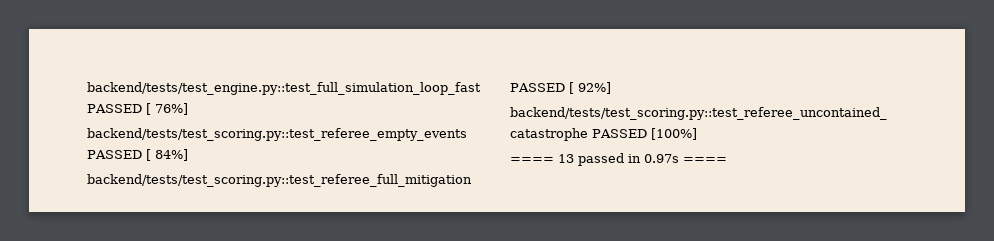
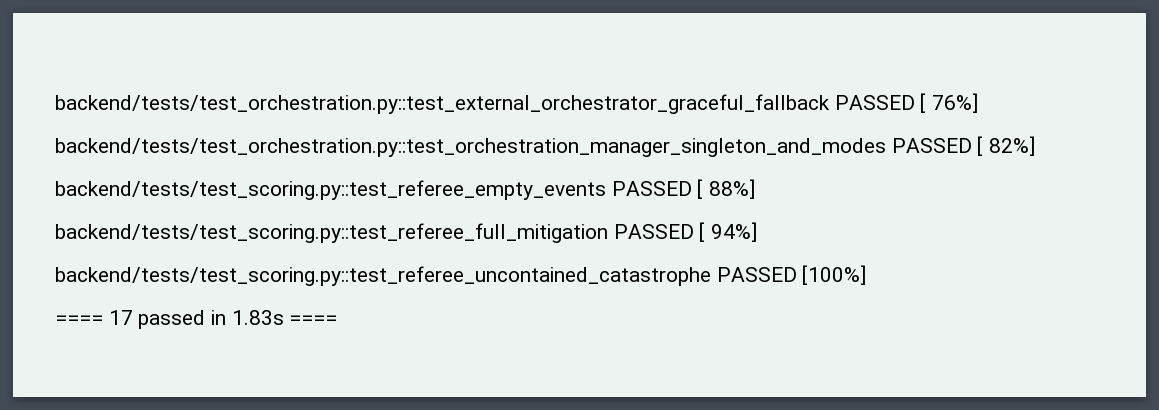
[87,82,481,95] backend/tests/test_engine.py::test_full_simulation_loop_fast -> [55,94,830,114] backend/tests/test_orchestration.py::test_external_orchestrator_graceful_fallback
(188, 109) none -> [55,136,1036,157] // backend/tests/test_orchestration.py::test_orchestration_manager_singleton_and_modes PASSED [ 82%]
[154,149,188,161] 84%] -> [709,179,756,199] 88%]
[577,82,611,94] 92%] -> [711,222,758,242] 94%]
[558,154,574,163] 13 -> [108,310,133,325] 17
[644,154,679,163] 0.97s -> [231,310,284,325] 1.83s

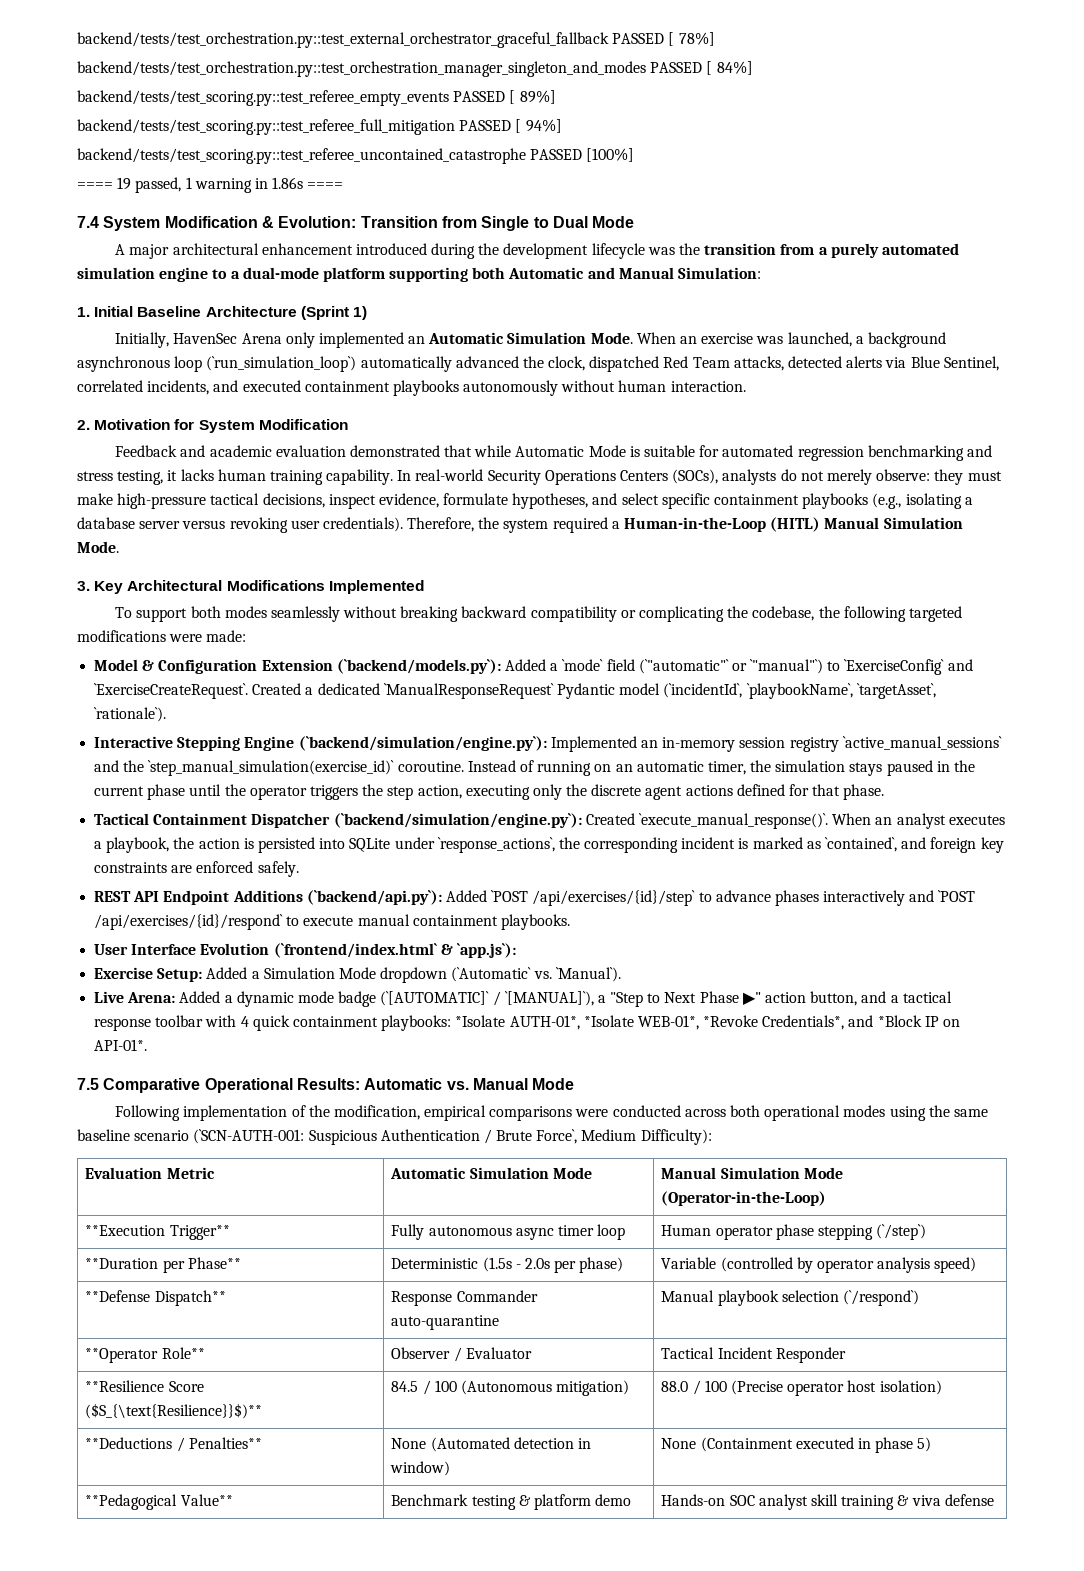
[932,93,979,113] 76%] -> [678,32,715,46] 78%]
[989,136,1036,156] 82%] -> [716,61,753,75] 84%]
[709,179,756,199] 88%] -> [519,90,556,104] 89%]
[108,310,338,329] 17 passed in 1.83s ==== -> [117,177,344,193] [77,216,635,231] [115,243,959,259] [77,267,762,282] [77,306,367,320] [115,332,946,348] [77,356,999,372] [77,380,746,396] [77,419,348,433] [115,445,992,461] [77,469,1002,485] [77,493,973,509] [77,517,963,533] [77,541,119,553] [77,580,424,594] [115,606,962,622] [77,630,247,642] [94,659,973,675] [94,683,936,699] [94,707,167,722] [94,736,1002,752] [94,760,976,776] [94,784,885,800] [94,813,1005,829] [94,837,1004,853] [94,861,299,877] [94,890,976,906] [94,914,570,930] [94,943,516,958] [94,967,621,983] [94,991,952,1007] [94,1015,961,1031] [94,1039,148,1051] [77,1078,575,1093] [115,1105,988,1121] [77,1129,712,1145] [85,1167,215,1179] [390,1167,592,1179] [661,1167,843,1179] [661,1191,827,1206] [85,1225,230,1240] [391,1224,626,1240] [661,1224,927,1240] [85,1257,241,1273] [391,1257,624,1273] [661,1257,977,1273] [85,1290,226,1306] [391,1290,538,1306] [391,1315,500,1330] [661,1290,920,1306] [85,1347,205,1363] [391,1347,532,1362] [661,1347,846,1363] [85,1380,204,1392] [85,1403,263,1419] [391,1380,630,1396] [661,1380,942,1396] [85,1437,262,1452] [391,1437,592,1452] [390,1461,451,1476] [661,1437,932,1453] [85,1494,233,1510] [391,1494,632,1510] [661,1494,994,1510] 19 passed, 1 warning in 1.86s ==== // 7.4 System Modification & Evolution: Transition from Single to Dual Mode // A major architectural enhancement introduced during the development lifecycle was the transition from a purely automated simulation engine to a dual-mode platform supporting both Automatic and Manual Simulation: // 1. Initial Baseline Architecture (Sprint 1) // Initially, HavenSec Arena only implemented an Automatic Simulation Mode. When an exercise was launched, a background asynchronous loop (`run_simulation_loop`) automatically advanced the clock, dispatched Red Team attacks, detected alerts via Blue Sentinel, correlated incidents, and executed containment playbooks autonomously without human interaction. // 2. Motivation for System Modification // Feedback and academic evaluation demonstrated that while Automatic Mode is suitable for automated regression benchmarking and stress testing, it lacks human training capability. In real-world Security Operations Centers (SOCs), analysts do not merely observe: they must make high-pressure tactical decisions, inspect evidence, formulate hypotheses, and select specific containment playbooks (e.g., isolating a database server versus revoking user credentials). Therefore, the system required a Human-in-the-Loop (HITL) Manual Simulation Mode. // 3. Key Architectural Modifications Implemented // To support both modes seamlessly without breaking backward compatibility or complicating the codebase, the following targeted modifications were made: // Model & Configuration Extension (`backend/models.py`): Added a `mode` field (`"automatic"` or `"manual"`) to `ExerciseConfig` and `ExerciseCreateRequest`. Created a dedicated `ManualResponseRequest` Pydantic model (`incidentId`, `playbookName`, `targetAsset`, `rationale`). // Interactive Stepping Engine (`backend/simulation/engine.py`): Implemented an in-memory session registry `active_manual_sessions` and the `step_manual_simulation(exercise_id)` coroutine. Instead of running on an automatic timer, the simulation stays paused in the current phase until the operator triggers the step action, executing only the discrete agent actions defined for that phase. // Tactical Containment Dispatcher (`backend/simulation/engine.py`): Created `execute_manual_response()`. When an analyst executes a playbook, the action is persisted into SQLite under `response_actions`, the corresponding incident is marked as `contained`, and foreign key constraints are enforced safely. // REST API Endpoint Additions (`backend/api.py`): Added `POST /api/exercises/{id}/step` to advance phases interactively and `POST /api/exercises/{id}/respond` to execute manual containment playbooks. // User Interface Evolution (`frontend/index.html` & `app.js`): // Exercise Setup: Added a Simulation Mode dropdown (`Automatic` vs. `Manual`). // Live Arena: Added a dynamic mode badge (`[AUTOMATIC]` / `[MANUAL]`), a "Step to Next Phase ▶" action button, and a tactical response toolbar with 4 quick containment playbooks: *Isolate AUTH-01*, *Isolate WEB-01*, *Revoke Credentials*, and *Block IP on API-01*. // 7.5 Comparative Operational Results: Automatic vs. Manual Mode // Following implementation of the modification, empirical comparisons were conducted across both operational modes using the same baseline scenario (`SCN-AUTH-001: Suspicious Authentication / Brute Force`, Medium Difficulty): // Evaluation Metric | Automatic Simulation Mode | Manual Simulation Mode (Operator-in-the-Loop) // **Execution Trigger** | Fully autonomous async timer loop | Human operator phase stepping (`/step`) // **Duration per Phase** | Deterministic (1.5s - 2.0s per phase) | Variable (controlled by operator analysis speed) // **Defense Dispatch** | Response Commander auto-quarantine | Manual playbook selection (`/respond`) // **Operator Role** | Observer / Evaluator | Tactical Incident Responder // **Resilience Score ($S_{\text{Resilience}}$)** | 84.5 / 100 (Autonomous mitigation) | 88.0 / 100 (Precise operator host isolation) // **Deductions / Penalties** | None (Automated detection in window) | None (Containment executed in phase 5) // **Pedagogical Value** | Benchmark testing & platform demo | Hands-on SOC analyst skill training & viva defense

